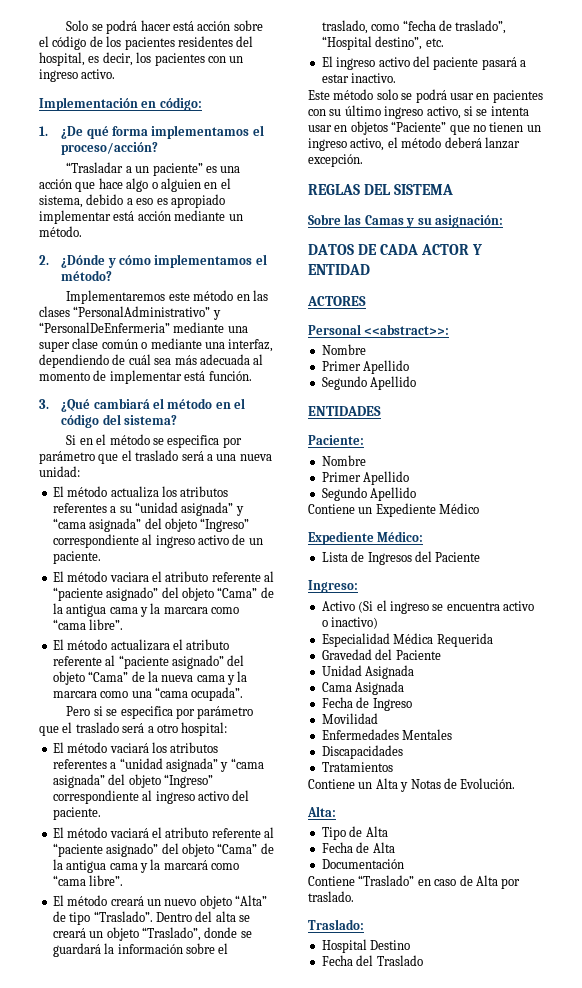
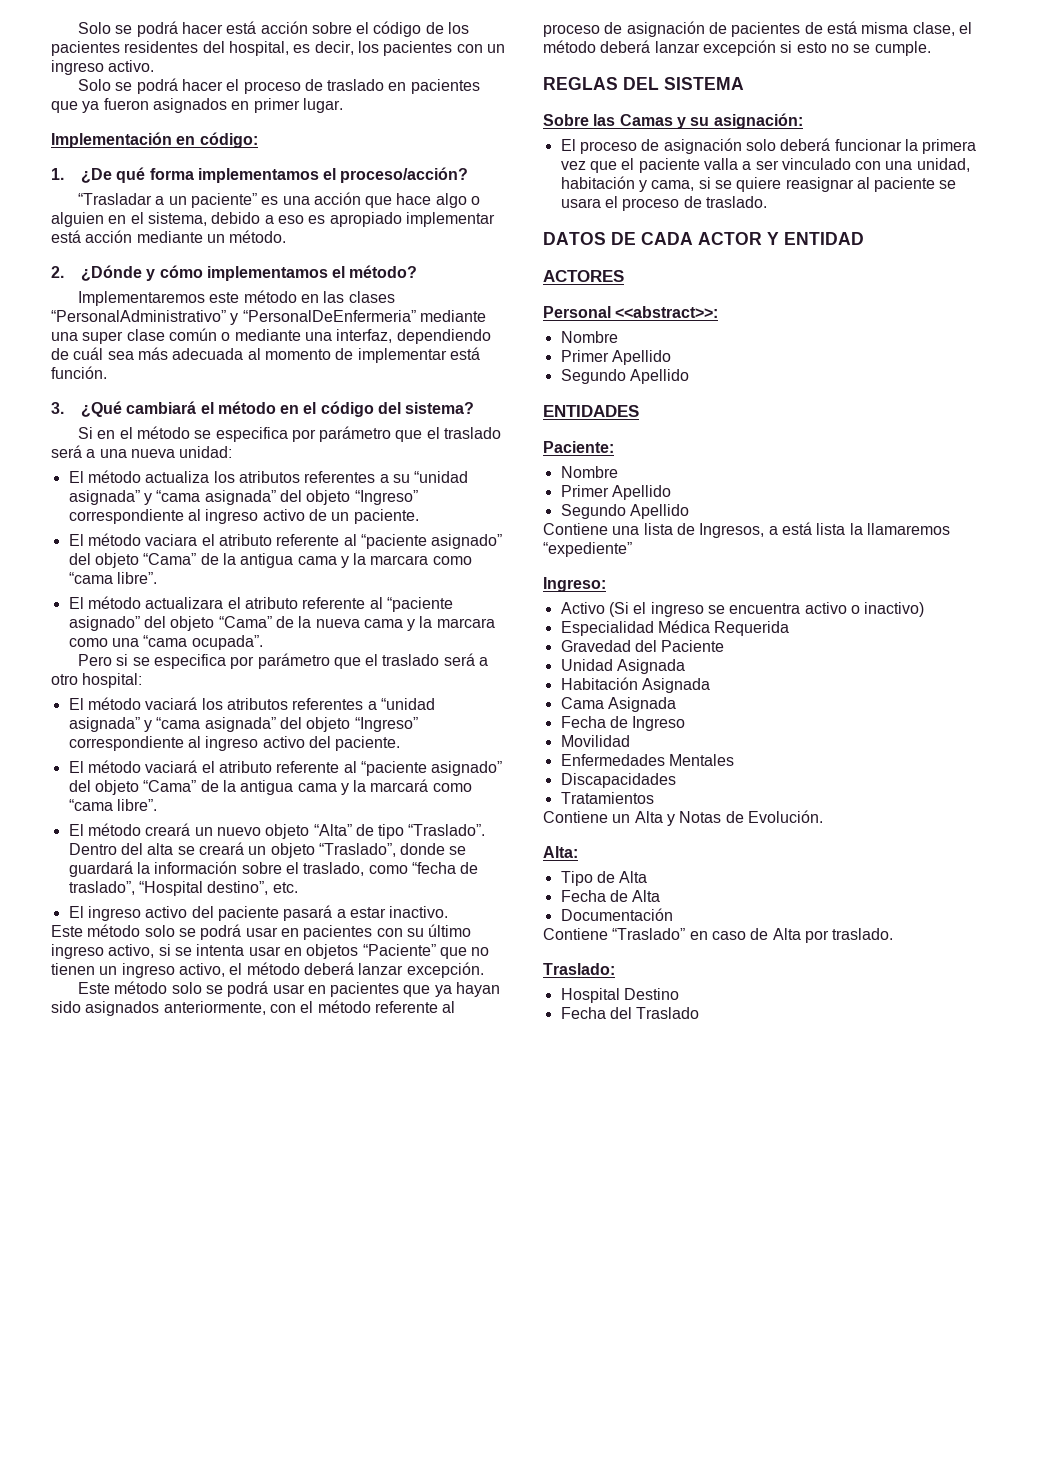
(116, 74) none -> [77,78,480,94] [51,98,343,113] // Solo se podrá hacer el proceso de traslado en pacientes que ya fueron asignados en primer lugar.
(363, 160) none -> [77,981,501,997] [51,1000,456,1016] [543,21,972,37] [543,40,931,56] // Este método solo se podrá usar en pacientes que ya hayan sido asignados anteriormente, con el método referente al proceso de asignación de pacientes de está misma clase, el método deberá lanzar excepción si esto no se cumple.
(503, 221) none -> [560,138,977,154] [560,158,970,173] [560,176,957,192] [560,196,767,211] // El proceso de asignación solo deberá funcionar la primera vez que el paciente valla a ser vinculado con una unidad, habitación y cama, si se quiere reasignar al paciente se usara el proceso de traslado.
[358,503,480,517] [308,531,424,545] [321,551,481,565] un Expediente Médico // Expediente Médico: // Lista de Ingresos del Paciente -> [612,522,950,538] [543,542,632,557] una lista de Ingresos, a está lista la llamaremos “expediente”
(415, 672) none -> [560,677,710,693] // Habitación Asignada

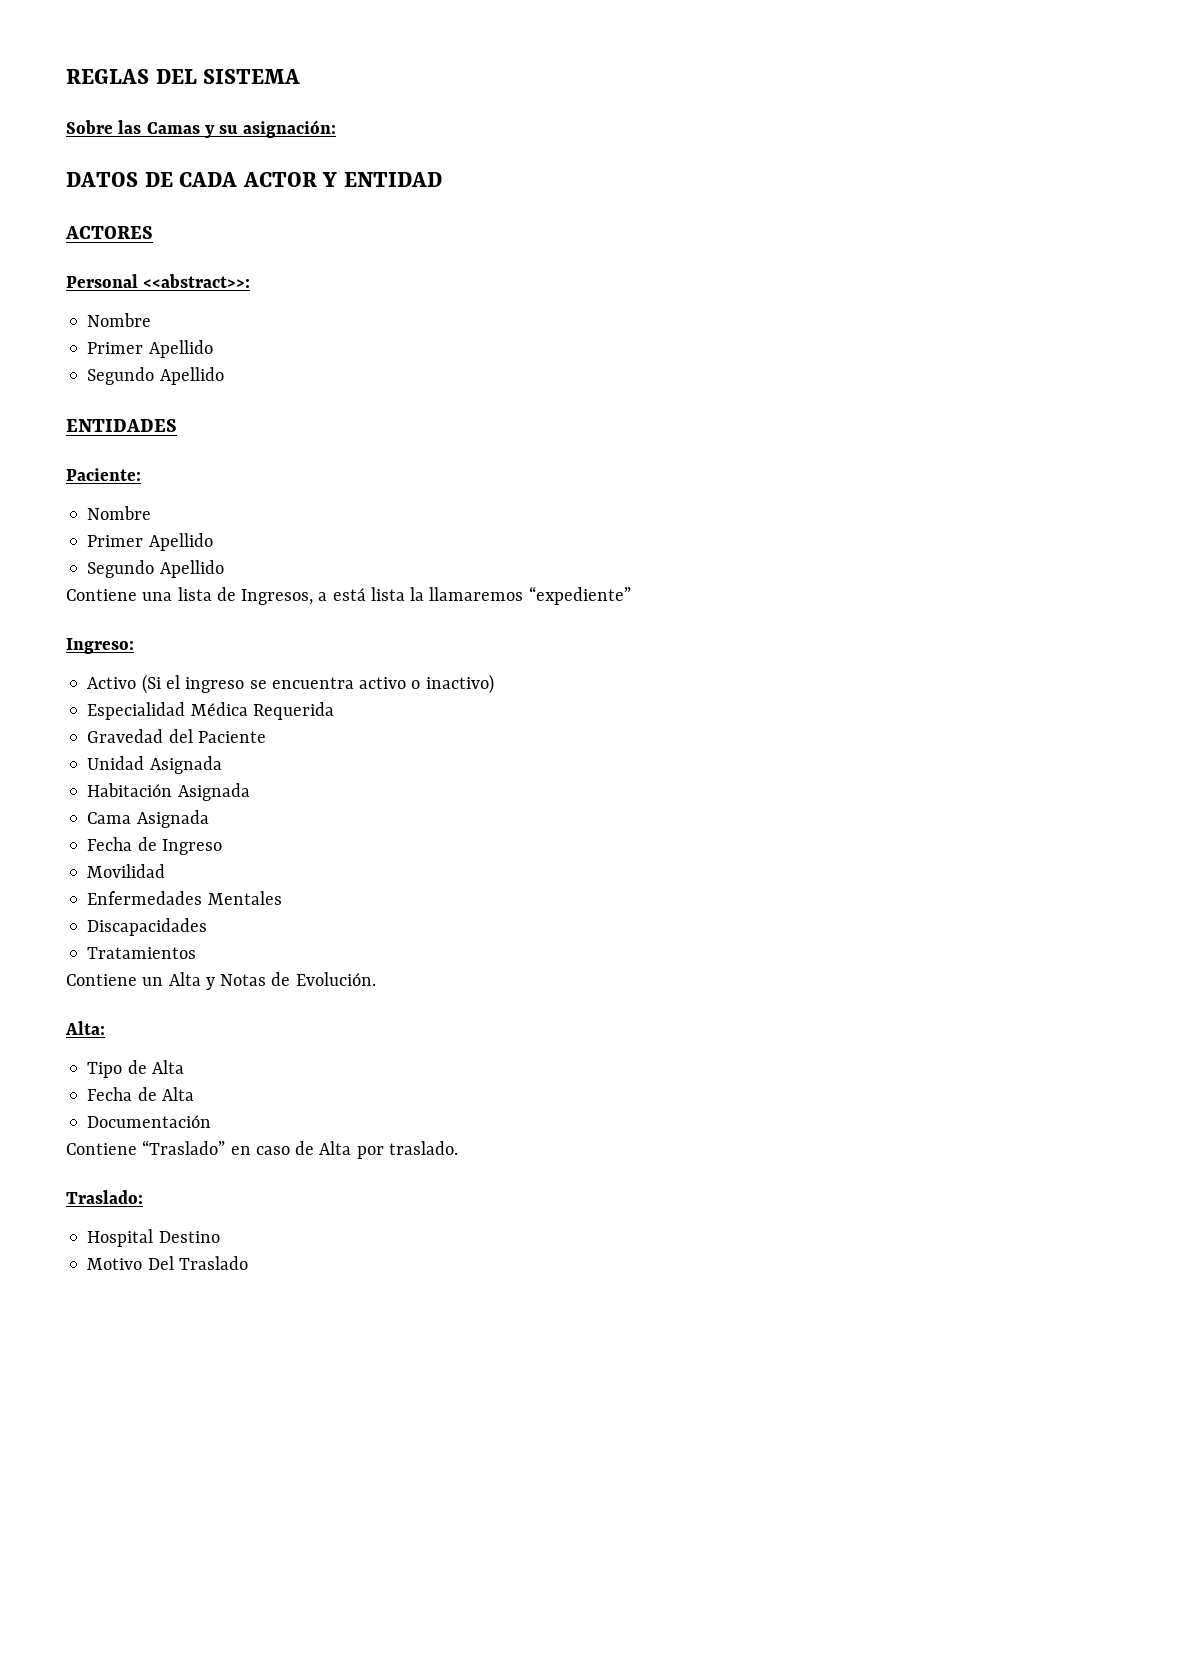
[77,21,470,37] [51,41,505,56] [51,60,155,75] [77,78,480,94] [51,98,343,113] [51,132,258,148] [51,167,469,183] [77,192,481,208] [51,212,495,227] [51,230,287,243] [51,265,418,281] [77,290,395,306] [51,310,486,325] [51,328,491,344] [51,347,480,363] [51,366,107,379] [51,401,475,417] [77,426,502,442] [51,445,233,458] [68,470,469,483] [68,490,418,505] [68,509,419,524] [68,533,503,549] [68,553,472,568] [68,572,157,584] [68,596,453,612] [68,616,495,631] [68,635,263,650] [77,653,489,669] [51,673,143,688] [68,697,435,710] [68,717,418,732] [68,736,401,751] [68,760,503,776] [68,779,472,795] [68,799,157,811] [68,823,486,839] [68,842,467,858] [68,861,479,877] [68,881,298,896] [68,905,449,921] [51,924,472,940] [51,944,490,959] [51,962,484,978] [77,981,501,997] [51,1000,456,1016] [543,21,972,37] [543,40,931,56] Solo se podrá hacer está acción sobre el código de los pacientes residentes del hospital, es decir, los pacientes con un ingreso activo. // Solo se podrá hacer el proceso de traslado en pacientes que ya fueron asignados en primer lugar. // Implementación en código: // 1. ¿De qué forma implementamos el proceso/acción? // “Trasladar a un paciente” es una acción que hace algo o alguien en el sistema, debido a eso es apropiado implementar está acción mediante un método. // 2. ¿Dónde y cómo implementamos el método? // Implementaremos este método en las clases “PersonalAdministrativo” y “PersonalDeEnfermeria” mediante una super clase común o mediante una interfaz, dependiendo de cuál sea más adecuada al momento de implementar está función. // 3. ¿Qué cambiará el método en el código del sistema? // Si en el método se especifica por parámetro que el traslado será a una nueva unidad: // El método actualiza los atributos referentes a su “unidad asignada” y “cama asignada” del objeto “Ingreso” correspondiente al ingreso activo de un paciente. // El método vaciara el atributo referente al “paciente asignado” del objeto “Cama” de la antigua cama y la marcara como “cama libre”. // El método actualizara el atributo referente al “paciente asignado” del objeto “Cama” de la nueva cama y la marcara como una “cama ocupada”. // Pero si se especifica por parámetro que el traslado será a otro hospital: // El método vaciará los atributos referentes a “unidad asignada” y “cama asignada” del objeto “Ingreso” correspondiente al ingreso activo del paciente. // El método vaciará el atributo referente al “paciente asignado” del objeto “Cama” de la antigua cama y la marcará como “cama libre”. // El método creará un nuevo objeto “Alta” de tipo “Traslado”. Dentro del alta se creará un objeto “Traslado”, donde se guardará la información sobre el traslado, como “fecha de traslado”, “Hospital destino”, etc. // El ingreso activo del paciente pasará a estar inactivo. // Este método solo se podrá usar en pacientes con su último ingreso activo, si se intenta usar en objetos “Paciente” que no tienen un ingreso activo, el método deberá lanzar excepción. // Este método solo se podrá usar en pacientes que ya hayan sido asignados anteriormente, con el método referente al proceso de asignación de pacientes de está misma clase, el método deberá lanzar excepción si esto no se cumple. // -> (66, 76) none
[560,138,977,154] [560,158,970,173] [560,176,957,192] [560,196,767,211] // El proceso de asignación solo deberá funcionar la primera vez que el paciente valla a ser vinculado con una unidad, habitación y cama, si se quiere reasignar al paciente se usara el proceso de traslado. -> (337, 129) none
[560,1007,632,1019] Fecha del -> [87,1256,174,1270] Motivo Del

